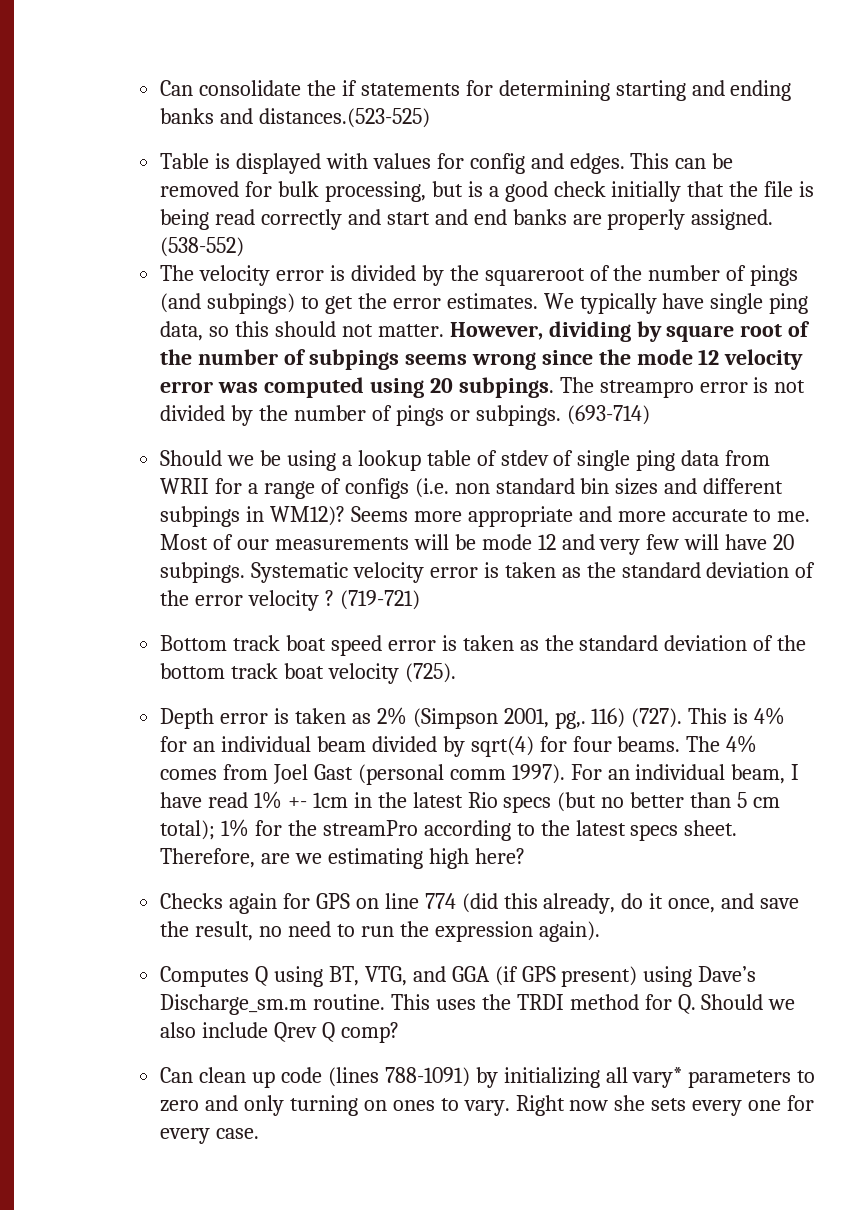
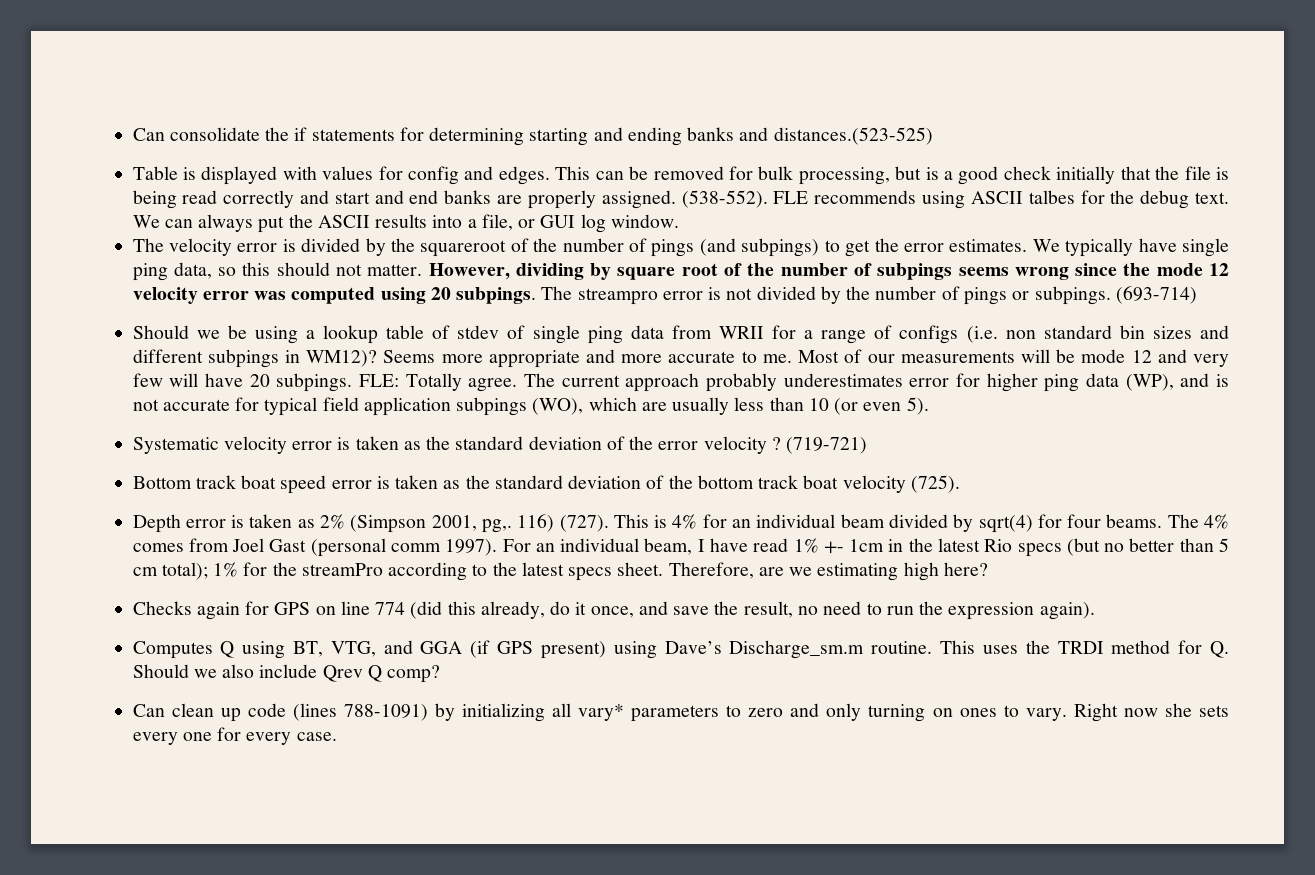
[159,237,244,257] (538-552) -> [681,190,1229,209] [132,214,679,233] (538-552). FLE recommends using ASCII talbes for the debug text. We can always put the ASCII results into a file, or GUI log window.
(245, 572) none -> [358,373,1230,392] [132,397,929,416] FLE: Totally agree. The current approach probably underestimates error for higher ping data (WP), and is not accurate for typical field application subpings (WO), which are usually less than 10 (or even 5). //

